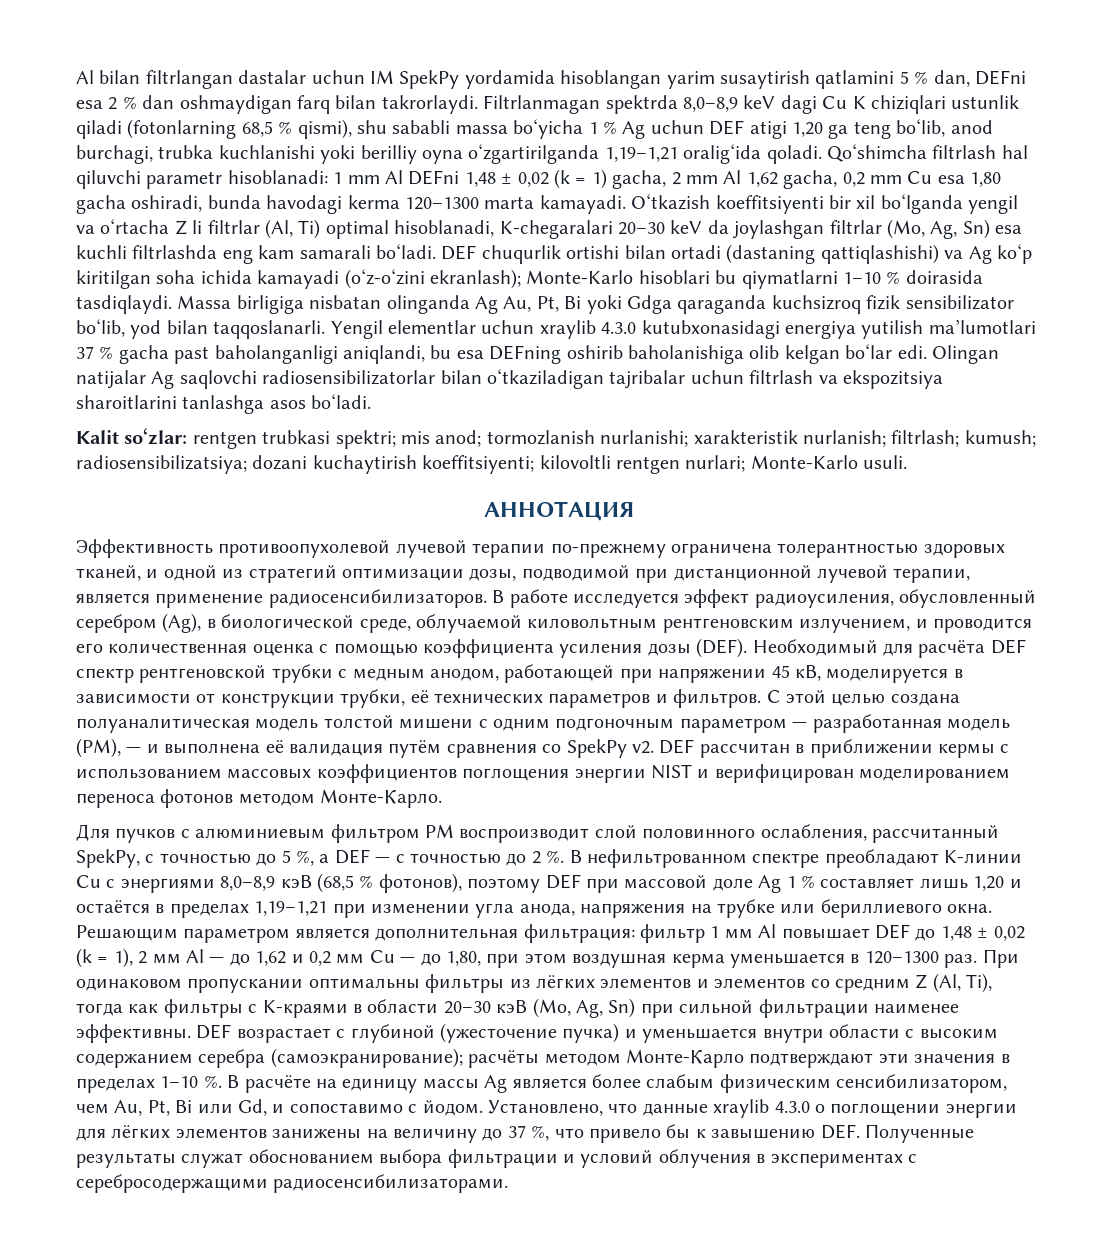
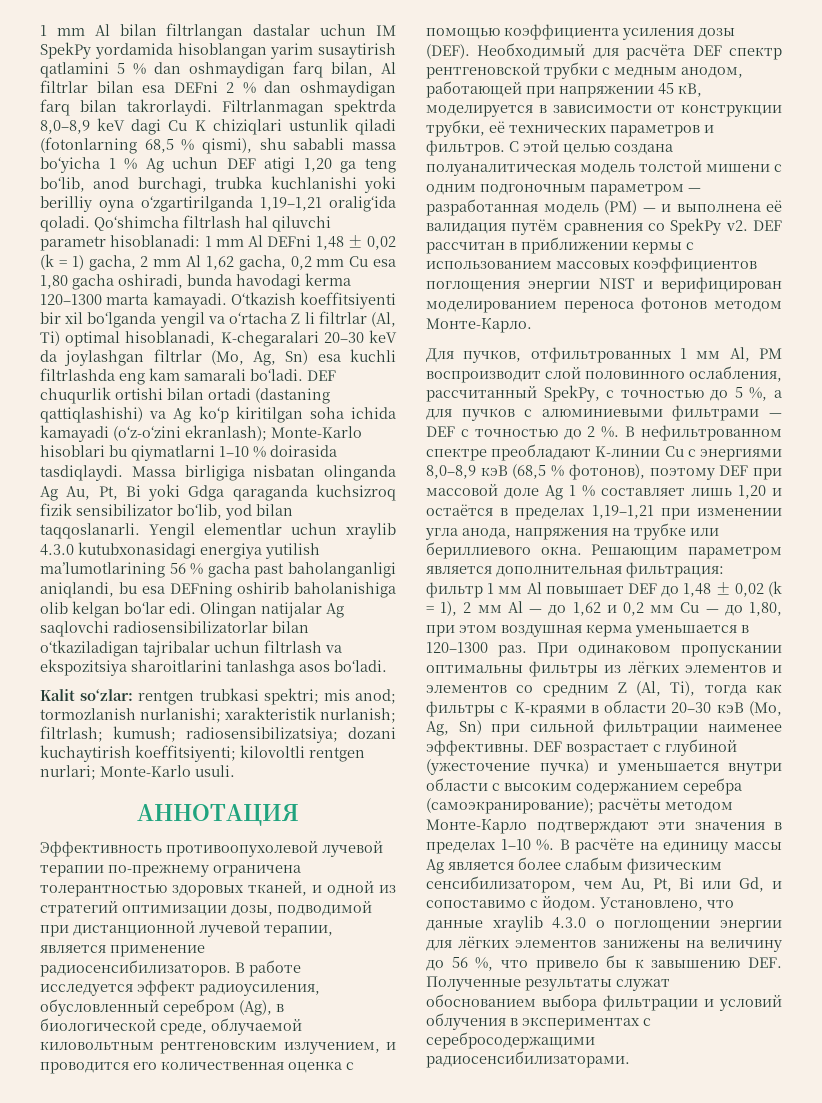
(76, 77) none -> [40,25,85,36] 1 mm
[933,70,1026,87] [76,100,103,109] dan, DEFni esa -> [154,61,396,78] [40,80,218,93] dan oshmaydigan farq bilan, Al filtrlar bilan esa DEFni
[928,319,1036,334] [76,346,94,359] ma’lumotlari 37 -> [40,562,186,578] ma’lumotlarining 56
[76,738,121,758] (РМ), -> [604,200,637,215] (РМ)
[115,824,420,843] пучков с алюминиевым фильтром -> [463,347,750,363] пучков, отфильтрованных 1 мм Al,
[334,849,391,864] DEF — -> [426,405,782,421] [426,426,455,437] для пучков с алюминиевыми фильтрами — DEF
[507,1125,526,1138] 37 -> [451,957,468,968] 56

